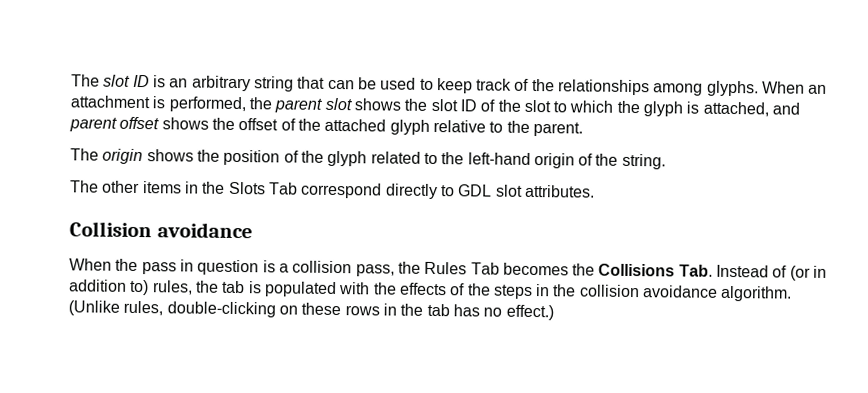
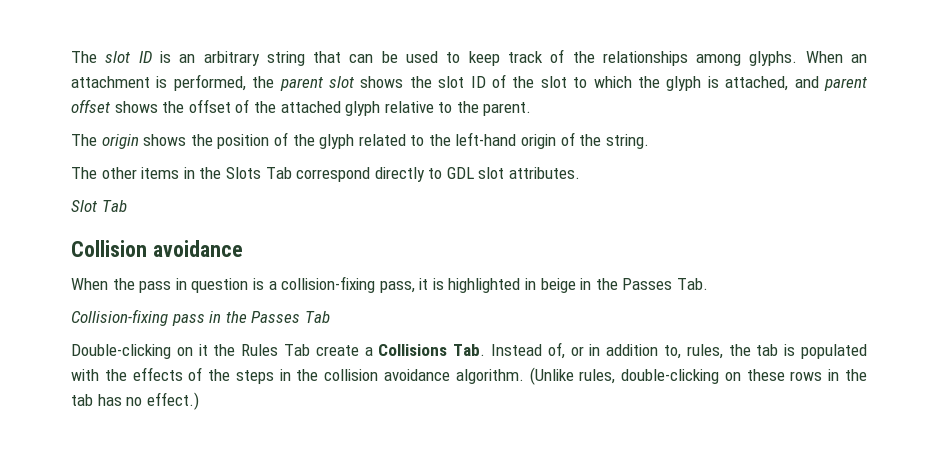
(595, 191) none -> [71,200,127,212] // Slot Tab
[292,260,395,277] collision pass, -> [281,276,709,293] [71,309,330,326] [71,344,208,359] collision-fixing pass, it is highlighted in beige in the Passes Tab. // Collision-fixing pass in the Passes Tab // Double-clicking on it
[502,262,596,276] becomes the -> [315,345,373,356] create a
[772,265,811,281] of (or -> [547,342,584,359] of, or
[129,279,150,296] to) -> [663,345,681,359] to,

